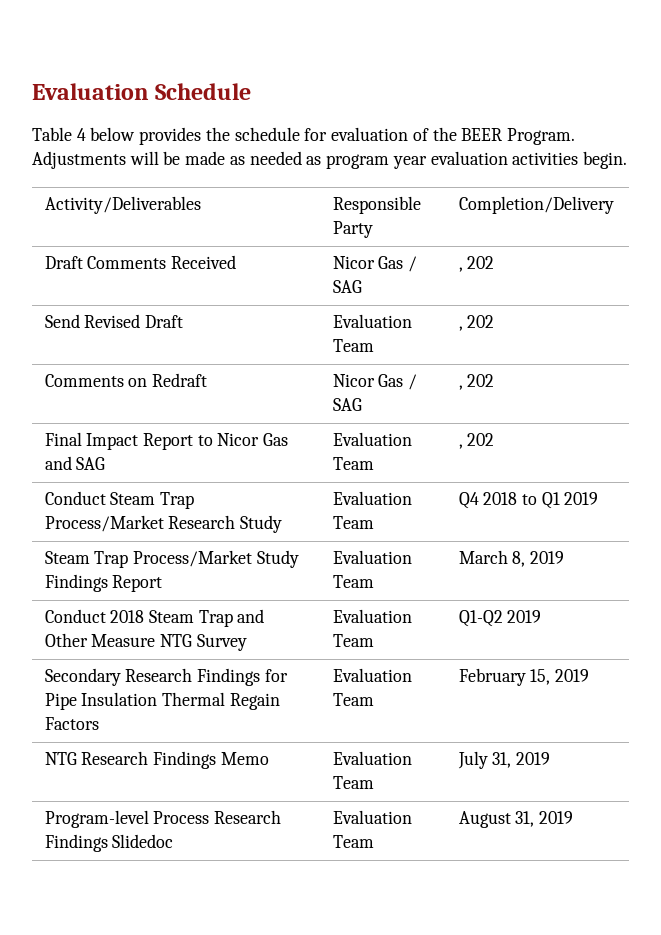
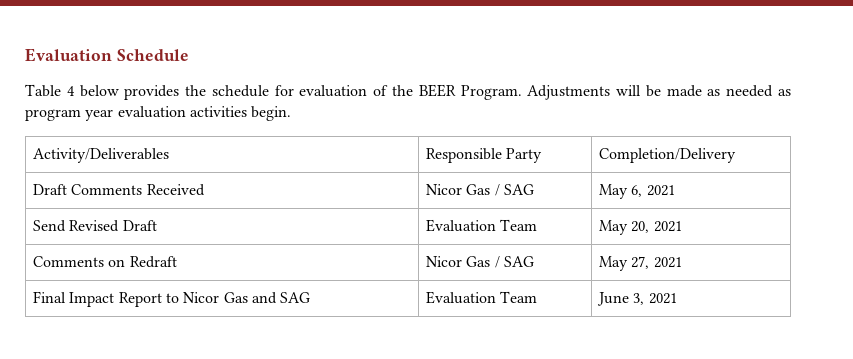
[458,256,495,272] , 202 -> [599,184,675,199] May 6, 2021
[458,315,495,331] , 202 -> [599,220,682,235] May 20, 2021
[458,374,495,390] , 202 -> [599,256,682,271] May 27, 2021
[458,433,495,449] [44,491,194,509] [44,515,282,533] [332,491,412,505] [332,516,374,529] [458,492,599,509] [44,550,299,568] [44,574,163,592] [332,550,412,564] [332,575,374,588] [458,550,564,567] [44,609,265,627] [44,633,247,651] [332,609,412,623] [332,634,374,647] [458,610,542,627] [44,668,288,686] [44,692,280,710] [44,717,99,730] [332,668,412,682] [332,693,374,706] [458,668,589,686] [44,751,269,769] [332,751,412,765] [332,776,374,789] [457,751,550,769] [44,810,281,828] [44,834,174,852] [332,810,412,824] [332,835,374,848] [458,811,573,828] , 202 // Conduct Steam Trap Process/Market Research Study | Evaluation Team | Q4 2018 to Q1 2019 // Steam Trap Process/Market Study Findings Report | Evaluation Team | March 8, 2019 // Conduct 2018 Steam Trap and Other Measure NTG Survey | Evaluation Team | Q1-Q2 2019 // Secondary Research Findings for Pipe Insulation Thermal Regain Factors | Evaluation Team | February 15, 2019 // NTG Research Findings Memo | Evaluation Team | July 31, 2019 // Program-level Process Research Findings Slidedoc | Evaluation Team | August 31, 2019 -> [597,292,677,306] June 3, 2021

